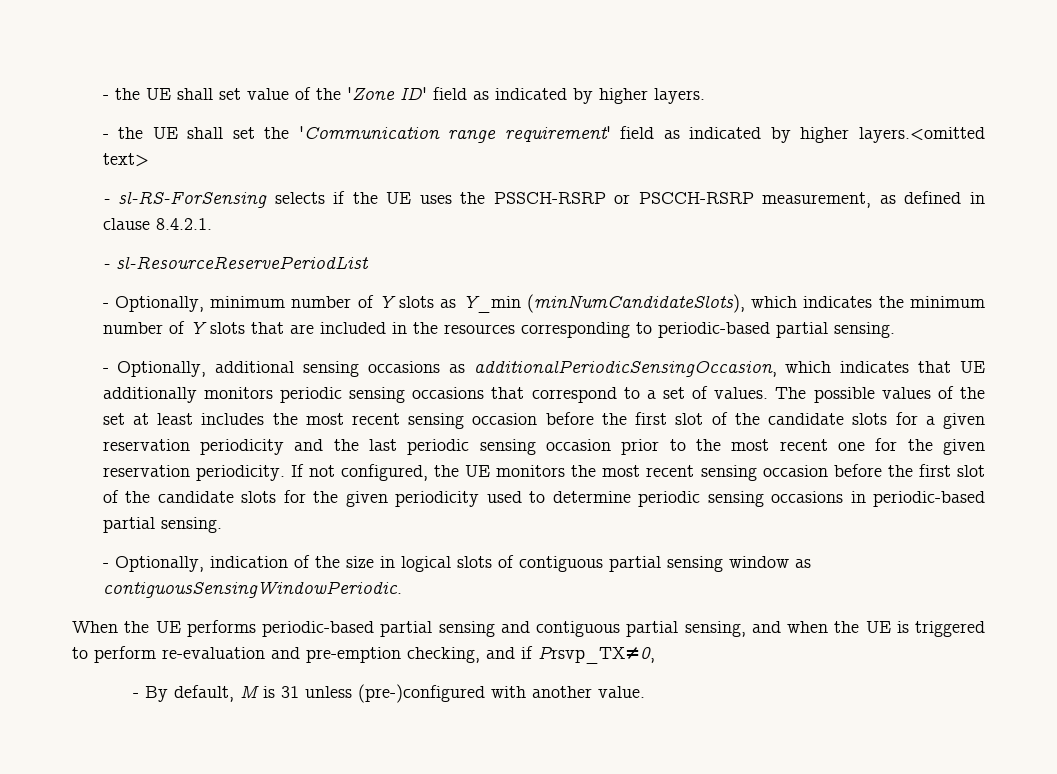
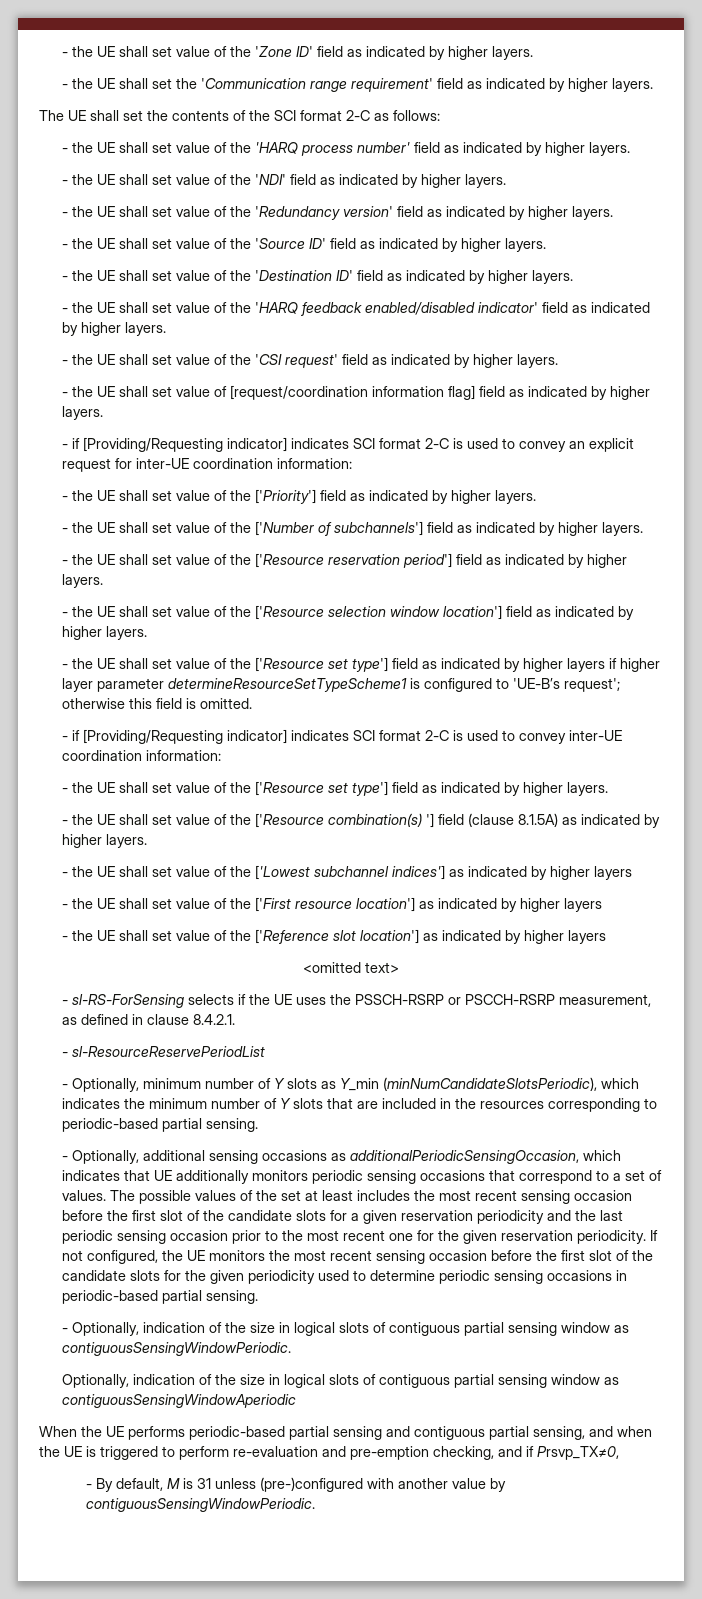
[859,127,985,143] layers.<omitted -> [612,78,654,92] [39,110,440,121] [62,142,631,156] [62,174,507,188] [62,206,614,220] [62,238,547,252] [62,270,574,284] [62,302,651,316] [62,322,167,336] [62,354,559,368] [62,385,651,400] [62,406,104,420] [62,437,635,452] [62,458,353,472] [62,489,537,504] [62,521,644,536] [62,553,628,568] [62,574,104,588] [62,605,635,620] [62,626,148,640] [62,657,661,672] [62,678,621,692] [62,698,253,709] [62,729,623,744] [62,750,222,761] [62,781,609,796] [62,813,661,828] [62,834,148,848] [62,865,633,880] [62,897,603,912] [62,929,607,944] [303,962,361,973] layers. // The UE shall set the contents of the SCI format 2-C as follows: // - the UE shall set value of the 'HARQ process number' field as indicated by higher layers. // - the UE shall set value of the 'NDI' field as indicated by higher layers. // - the UE shall set value of the 'Redundancy version' field as indicated by higher layers. // - the UE shall set value of the 'Source ID' field as indicated by higher layers. // - the UE shall set value of the 'Destination ID' field as indicated by higher layers. // - the UE shall set value of the 'HARQ feedback enabled/disabled indicator' field as indicated by higher layers. // - the UE shall set value of the 'CSI request' field as indicated by higher layers. // - the UE shall set value of [request/coordination information flag] field as indicated by higher layers. // - if [Providing/Requesting indicator] indicates SCI format 2-C is used to convey an explicit request for inter-UE coordination information: // - the UE shall set value of the ['Priority'] field as indicated by higher layers. // - the UE shall set value of the ['Number of subchannels'] field as indicated by higher layers. // - the UE shall set value of the ['Resource reservation period'] field as indicated by higher layers. // - the UE shall set value of the ['Resource selection window location'] field as indicated by higher layers. // - the UE shall set value of the ['Resource set type'] field as indicated by higher layers if higher layer parameter determineResourceSetTypeScheme1 is configured to 'UE-B’s request'; otherwise this field is omitted. // - if [Providing/Requesting indicator] indicates SCI format 2-C is used to convey inter-UE coordination information: // - the UE shall set value of the ['Resource set type'] field as indicated by higher layers. // - the UE shall set value of the ['Resource combination(s) '] field (clause 8.1.5A) as indicated by higher layers. // - the UE shall set value of the ['Lowest subchannel indices'] as indicated by higher layers // - the UE shall set value of the ['First resource location'] as indicated by higher layers // - the UE shall set value of the ['Reference slot location'] as indicated by higher layers // <omitted
[526,294,745,313] (minNumCandidateSlots), -> [383,1077,598,1091] (minNumCandidateSlotsPeriodic),
(402, 589) none -> [62,1374,620,1388] [62,1394,297,1408] // Optionally, indication of the size in logical slots of contiguous partial sensing window as contiguousSensingWindowAperiodic
[598,686,646,698] value. -> [451,1478,506,1492] [85,1498,315,1512] value by contiguousSensingWindowPeriodic.

